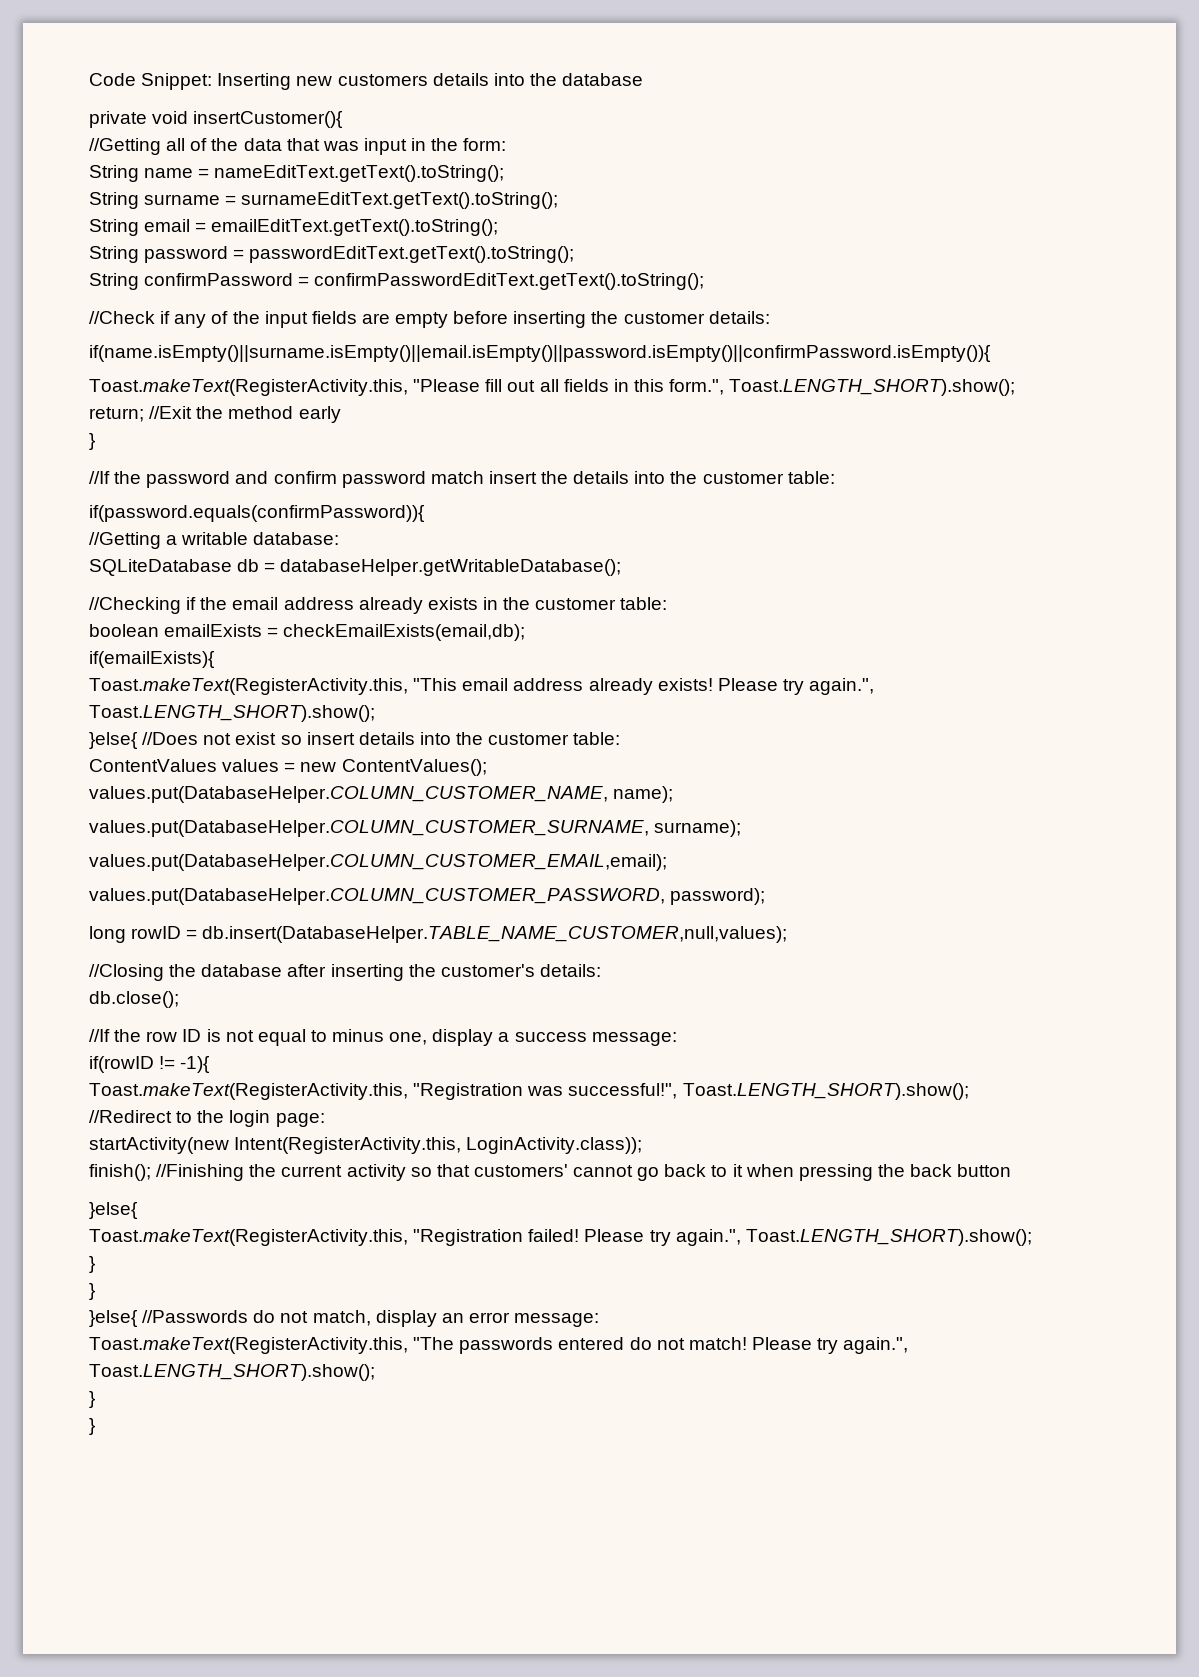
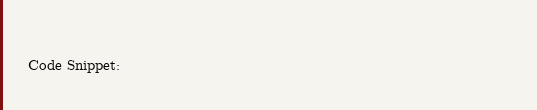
[217,73,644,90] [89,111,344,128] [89,138,507,155] [89,165,505,182] [89,192,559,209] [89,219,499,236] [89,246,575,263] [89,273,705,290] [89,311,770,328] [89,345,991,362] [89,379,1016,396] [89,406,341,423] [89,433,95,450] [89,471,835,488] [89,505,425,522] [89,532,340,549] [89,559,622,576] [89,597,668,614] [89,624,526,641] [89,651,215,668] [89,678,875,695] [89,705,375,722] [89,732,621,749] [89,759,487,776] [89,786,674,803] [89,820,742,837] [89,854,667,871] [89,888,766,905] [89,926,788,943] [89,964,601,981] [89,991,179,1008] [89,1029,677,1046] [89,1056,211,1073] [89,1083,969,1100] [89,1110,325,1127] [89,1137,643,1154] [89,1164,1012,1181] [89,1202,138,1219] [89,1229,1032,1246] [89,1256,95,1273] [89,1283,95,1300] [89,1310,600,1327] [89,1337,909,1354] [89,1364,375,1381] [89,1391,95,1408] [89,1418,95,1435] Inserting new customers details into the database // private void insertCustomer(){ // //Getting all of the data that was input in the form: // String name = nameEditText.getText().toString(); // String surname = surnameEditText.getText().toString(); // String email = emailEditText.getText().toString(); // String password = passwordEditText.getText().toString(); // String confirmPassword = confirmPasswordEditText.getText().toString(); // //Check if any of the input fields are empty before inserting the customer details: // if(name.isEmpty()||surname.isEmpty()||email.isEmpty()||password.isEmpty()||confirmPassword.isEmpty()){ // Toast.makeText(RegisterActivity.this, "Please fill out all fields in this form.", Toast.LENGTH_SHORT).show(); // return; //Exit the method early // } // //If the password and confirm password match insert the details into the customer table: // if(password.equals(confirmPassword)){ // //Getting a writable database: // SQLiteDatabase db = databaseHelper.getWritableDatabase(); // //Checking if the email address already exists in the customer table: // boolean emailExists = checkEmailExists(email,db); // if(emailExists){ // Toast.makeText(RegisterActivity.this, "This email address already exists! Please try again.", Toast.LENGTH_SHORT).show(); // }else{ //Does not exist so insert details into the customer table: // ContentValues values = new ContentValues(); // values.put(DatabaseHelper.COLUMN_CUSTOMER_NAME, name); // values.put(DatabaseHelper.COLUMN_CUSTOMER_SURNAME, surname); // values.put(DatabaseHelper.COLUMN_CUSTOMER_EMAIL,email); // values.put(DatabaseHelper.COLUMN_CUSTOMER_PASSWORD, password); // long rowID = db.insert(DatabaseHelper.TABLE_NAME_CUSTOMER,null,values); // //Closing the database after inserting the customer's details: // db.close(); // //If the row ID is not equal to minus one, display a success message: // if(rowID != -1){ // Toast.makeText(RegisterActivity.this, "Registration was successful!", Toast.LENGTH_SHORT).show(); // //Redirect to the login page: // startActivity(new Intent(RegisterActivity.this, LoginActivity.class)); // finish(); //Finishing the current activity so that customers' cannot go back to it when pressing the back button // }else{ // Toast.makeText(RegisterActivity.this, "Registration failed! Please try again.", Toast.LENGTH_SHORT).show(); // } // } // }else{ //Passwords do not match, display an error message: // Toast.makeText(RegisterActivity.this, "The passwords entered do not match! Please try again.", Toast.LENGTH_SHORT).show(); // } // } -> (120, 66) none

